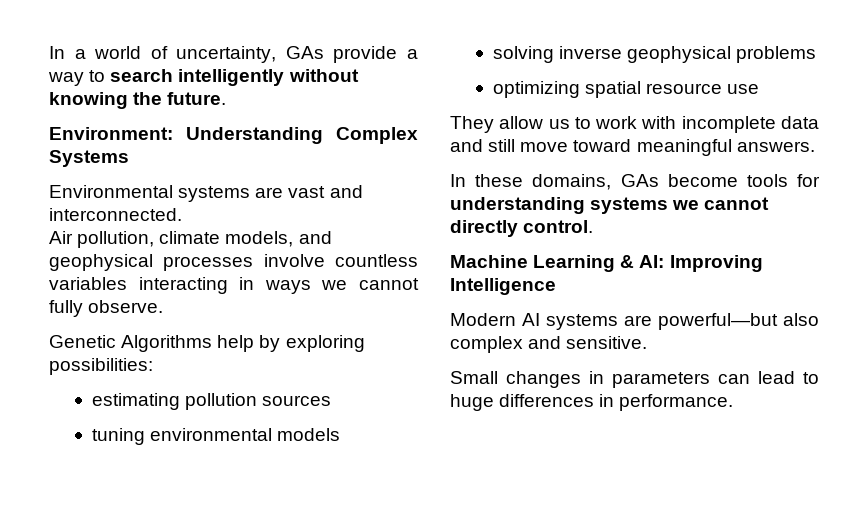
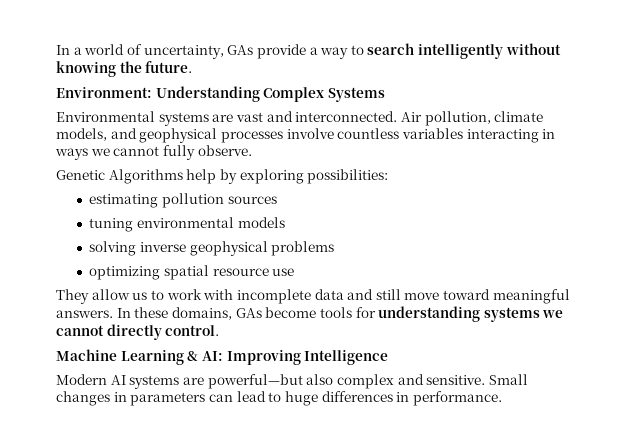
(182, 214) // -> (398, 116) none
(815, 146) // -> (113, 314) none
(648, 342) // -> (486, 380) none

